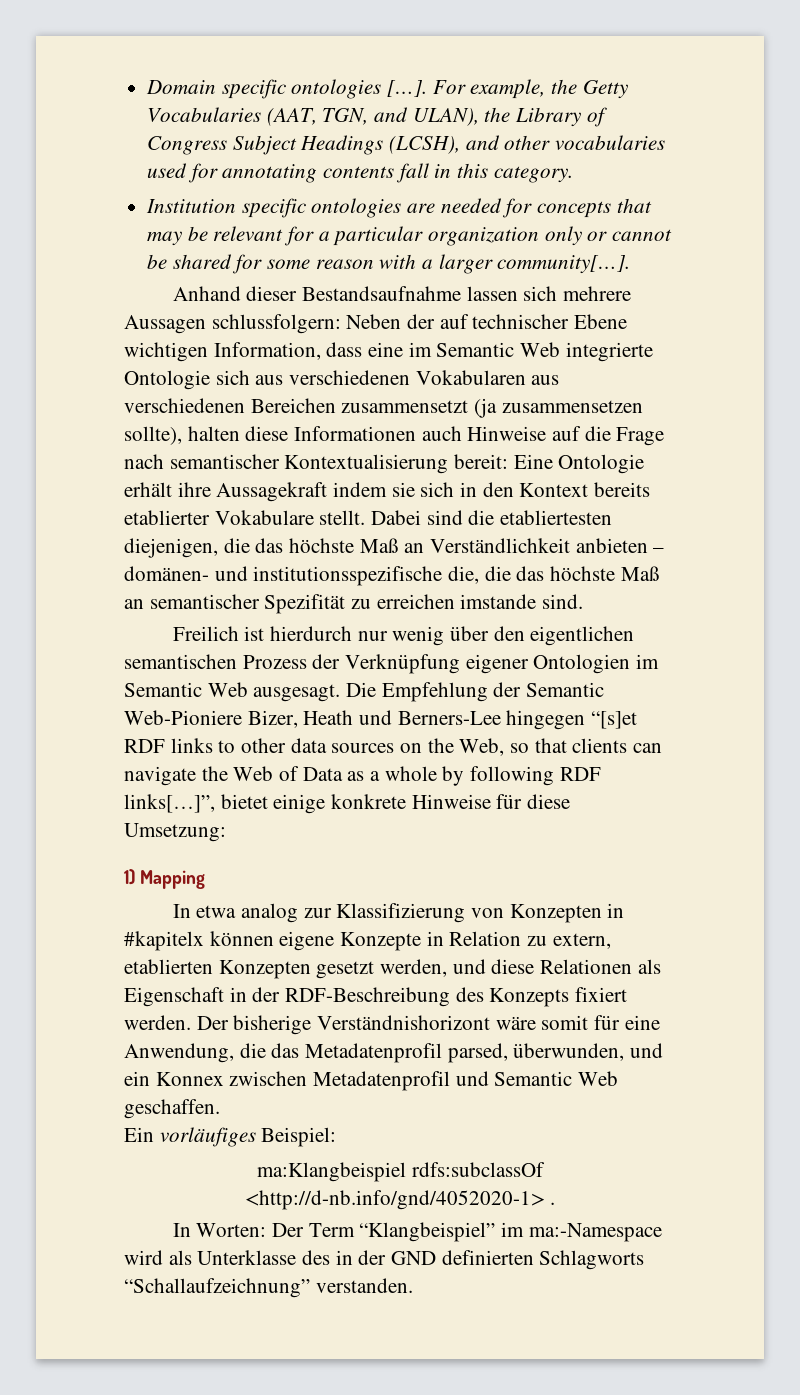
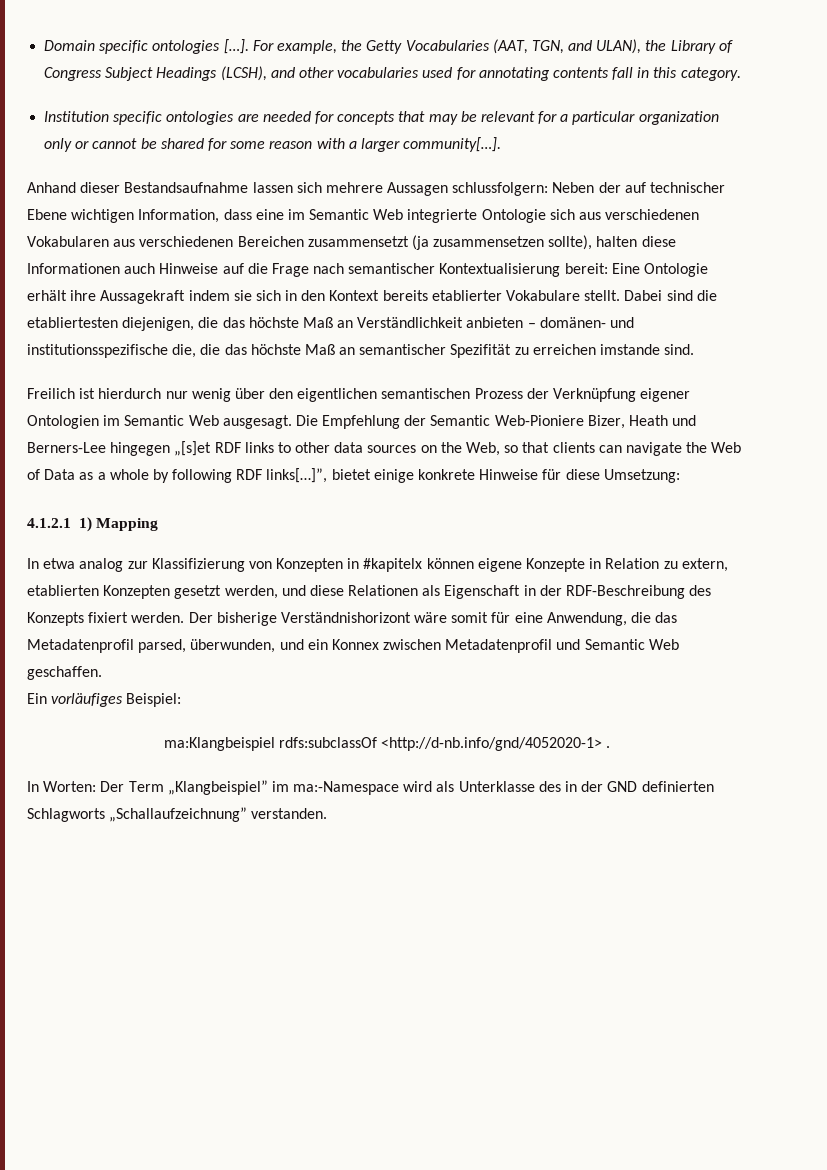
[591,711,638,729] “[s]et -> [174,441,212,456] „[s]et
(226, 832) none -> [27,518,71,528] 4.1.2.1
[359,1222,496,1242] “Klangbeispiel” -> [167,780,268,795] „Klangbeispiel”
[124,1278,310,1298] “Schallaufzeichnung” -> [109,807,248,822] „Schallaufzeichnung”

